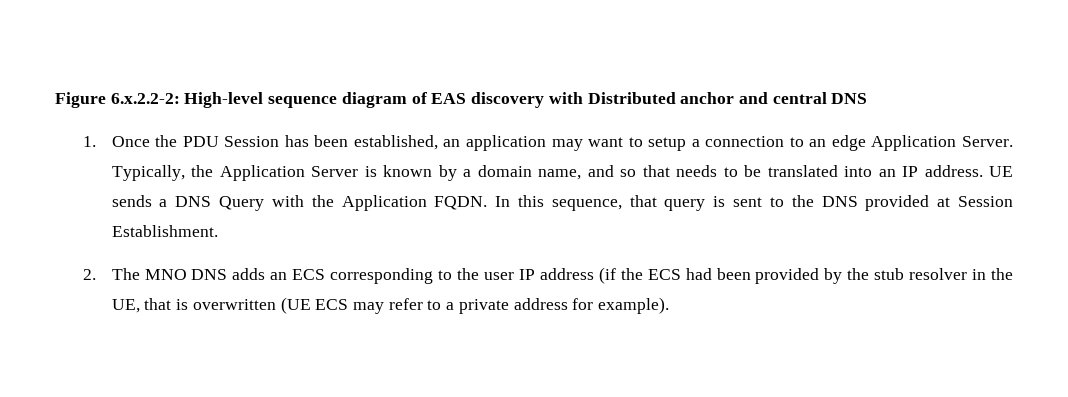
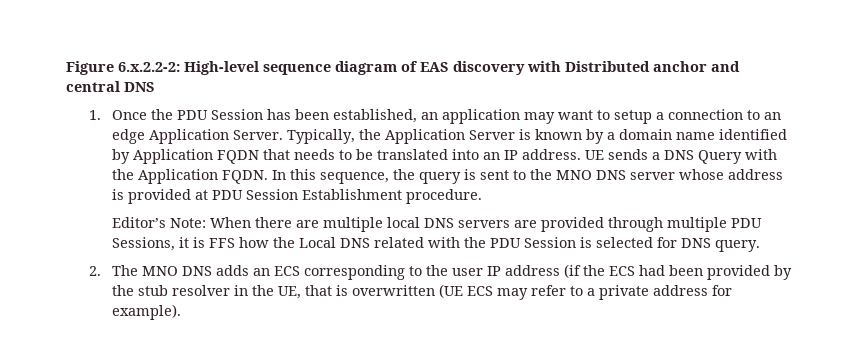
[538,165,637,180] name, and so -> [676,129,788,140] [112,149,260,164] name identified by Application FQDN
[629,195,657,207] that -> [393,169,416,180] the
[821,195,1013,211] [111,225,218,237] DNS provided at Session Establishment. -> [556,169,784,180] [112,189,483,204] [112,217,763,232] [112,237,761,252] MNO DNS server whose address is provided at PDU Session Establishment procedure. // Editor’s Note: When there are multiple local DNS servers are provided through multiple PDU Sessions, it is FFS how the Local DNS related with the PDU Session is selected for DNS query.

